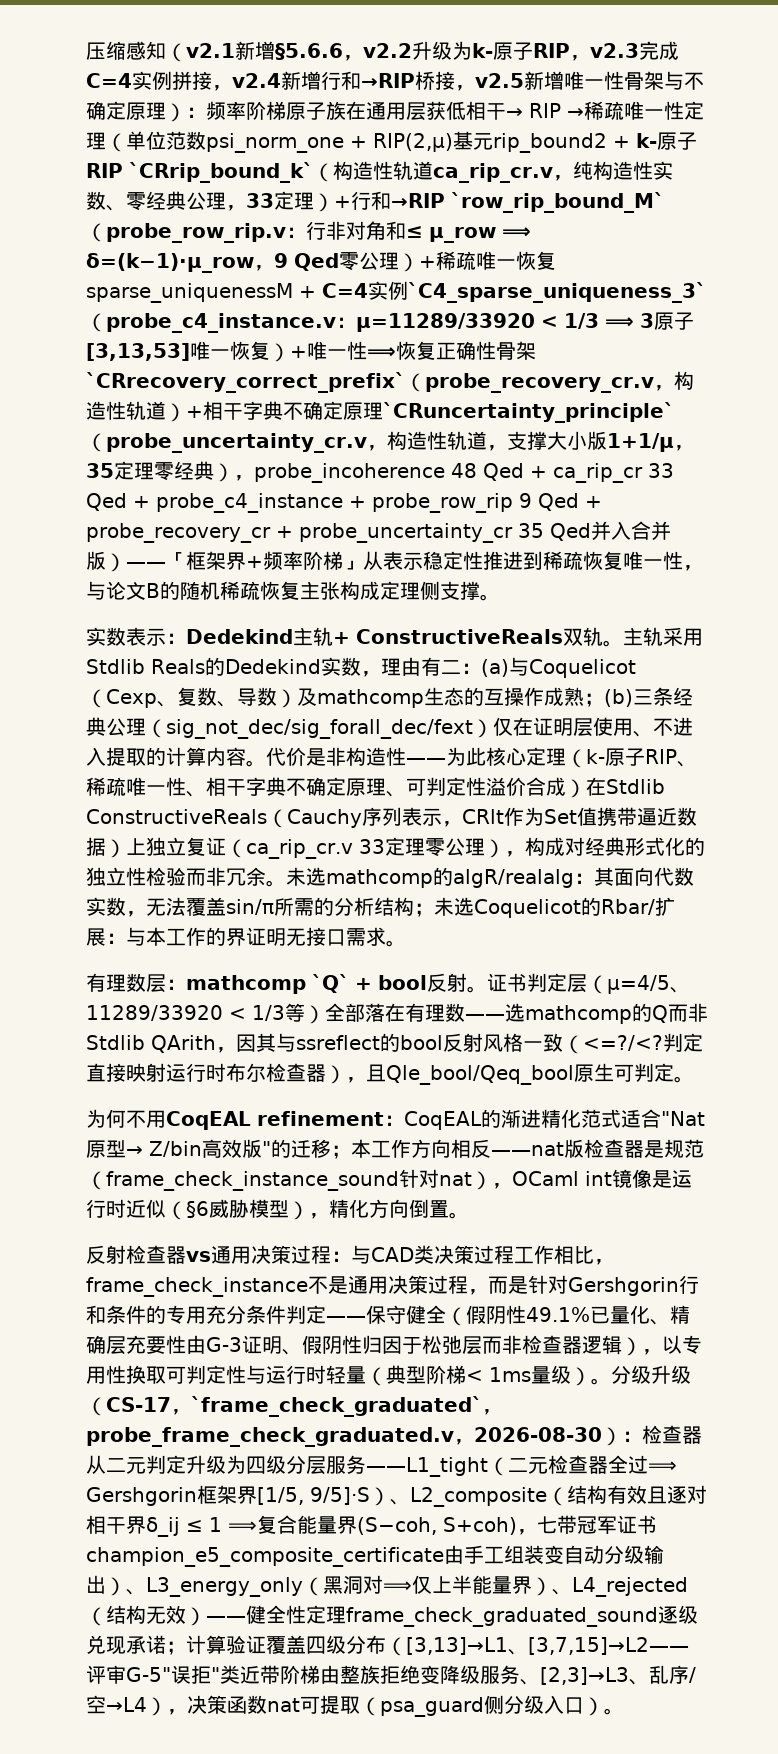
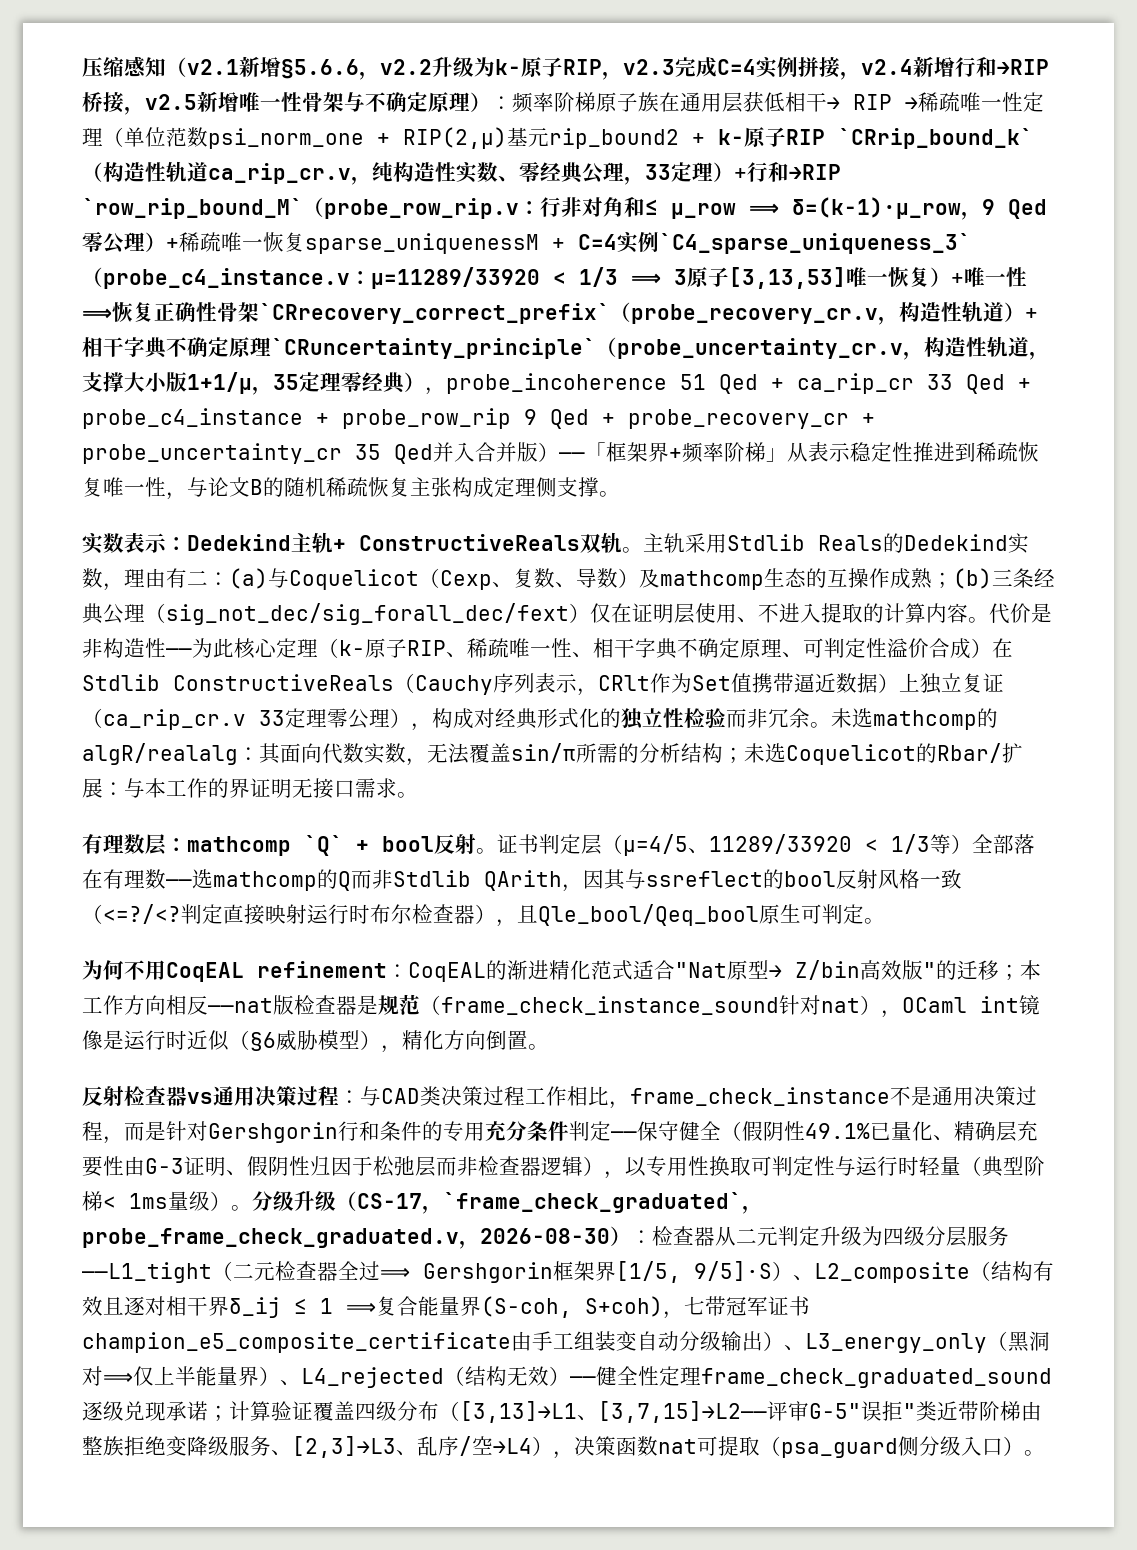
[451,463,477,478] 48 -> [680,374,706,390] 51

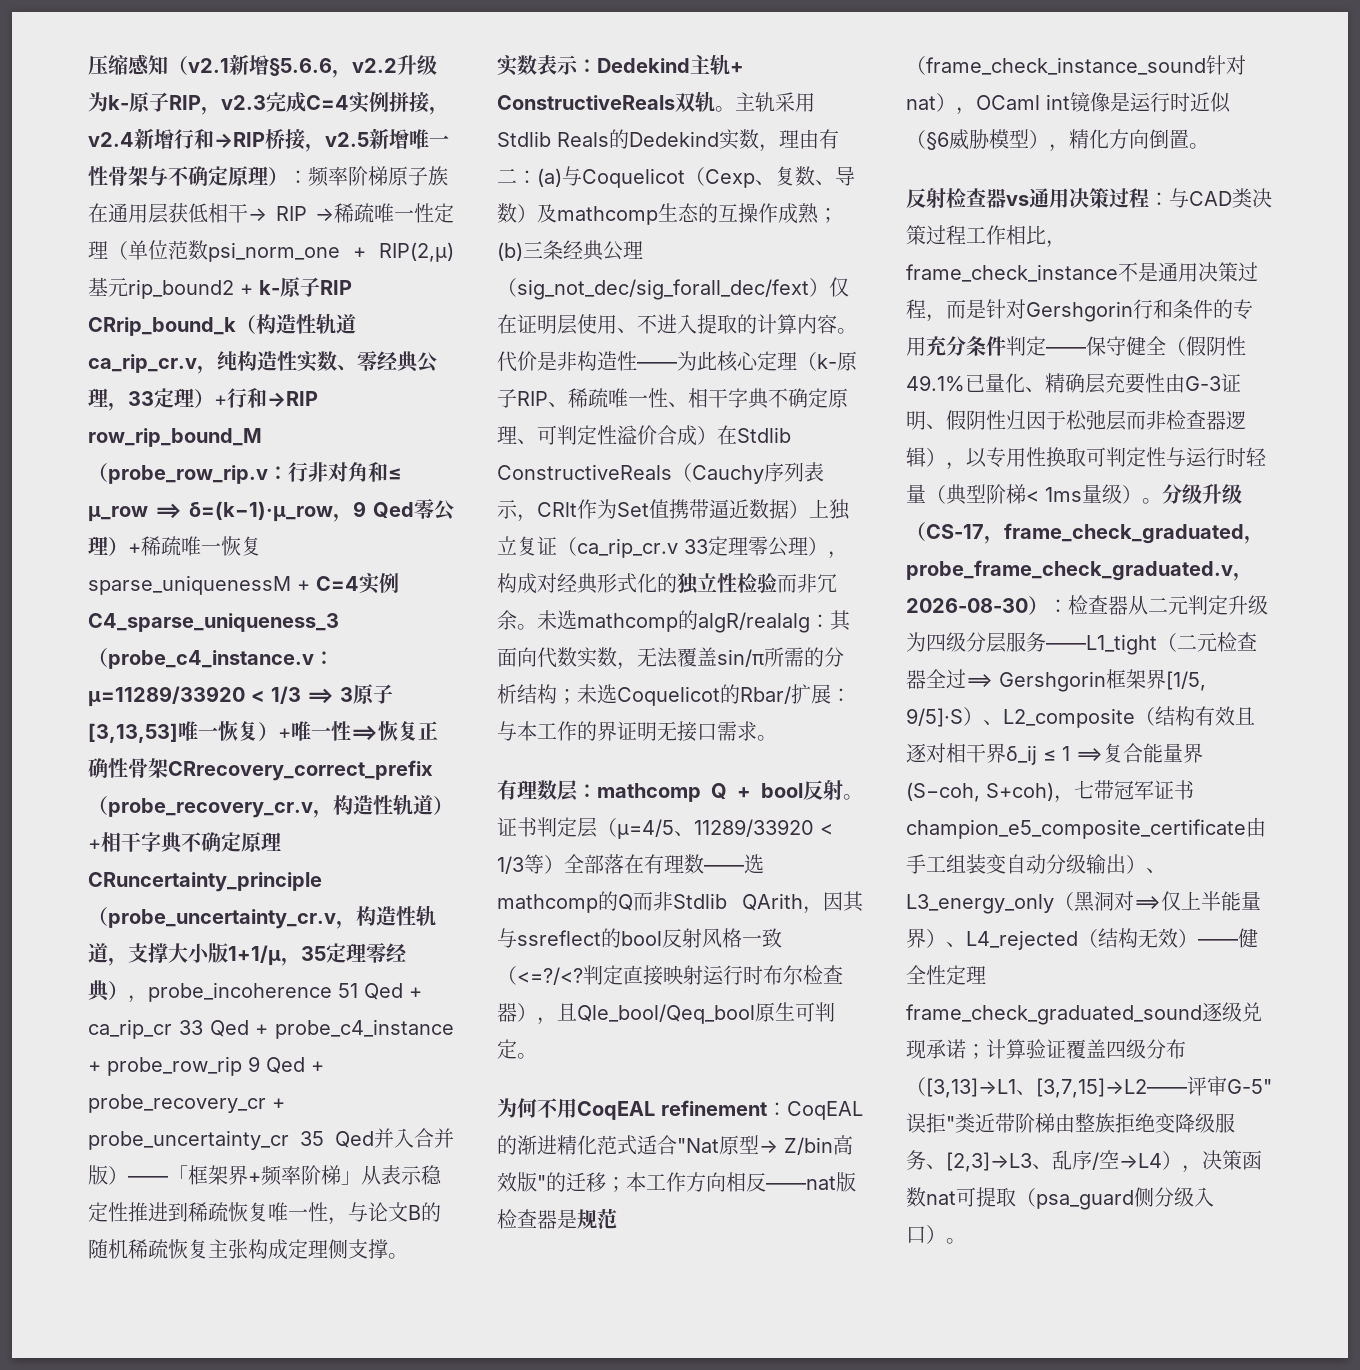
[838,128,1033,149] `CRrip_bound_k` -> [88,317,236,336] CRrip_bound_k
[82,198,303,219] `row_rip_bound_M` -> [88,428,262,447] row_rip_bound_M
[659,233,971,254] `C4_sparse_uniqueness_3` -> [88,613,339,632] C4_sparse_uniqueness_3
[259,303,610,324] `CRrecovery_correct_prefix` -> [168,760,433,781] CRrecovery_correct_prefix
[271,338,596,359] `CRuncertainty_principle` -> [88,872,322,892] CRuncertainty_principle
[304,835,343,856] `Q` -> [711,783,727,800] Q
[443,1192,742,1213] `frame_check_graduated` -> [1004,523,1244,544] frame_check_graduated

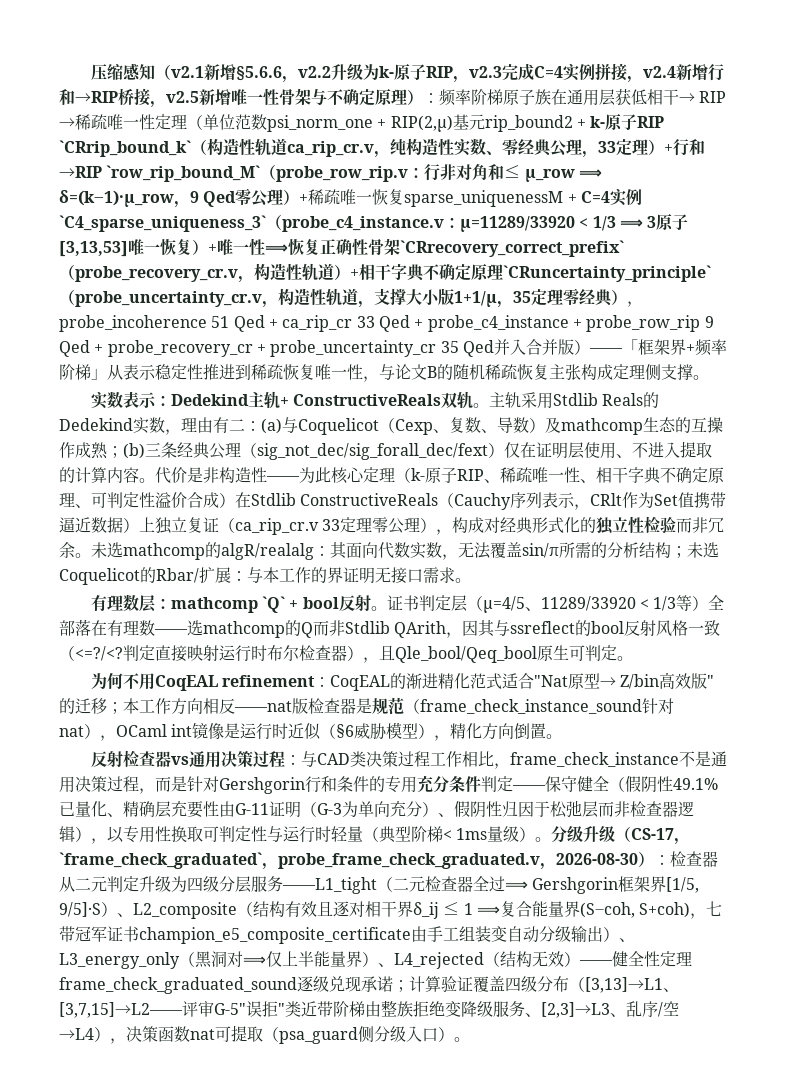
[88,317,236,336] CRrip_bound_k -> [59,140,191,157] `CRrip_bound_k`
[88,428,262,447] row_rip_bound_M -> [106,165,261,182] `row_rip_bound_M`
[88,613,339,632] C4_sparse_uniqueness_3 -> [59,215,266,232] `C4_sparse_uniqueness_3`
[168,760,433,781] CRrecovery_correct_prefix -> [400,240,624,257] `CRrecovery_correct_prefix`
[88,872,322,892] CRuncertainty_principle -> [503,265,711,282] `CRuncertainty_principle`
[711,783,727,800] Q -> [262,596,286,613] `Q`
[1185,373,1241,392] [906,411,926,430] G-3证明 -> [235,801,438,818] G-11证明（G-3为单向充分）
[1004,523,1244,544] frame_check_graduated -> [59,852,262,869] `frame_check_graduated`

